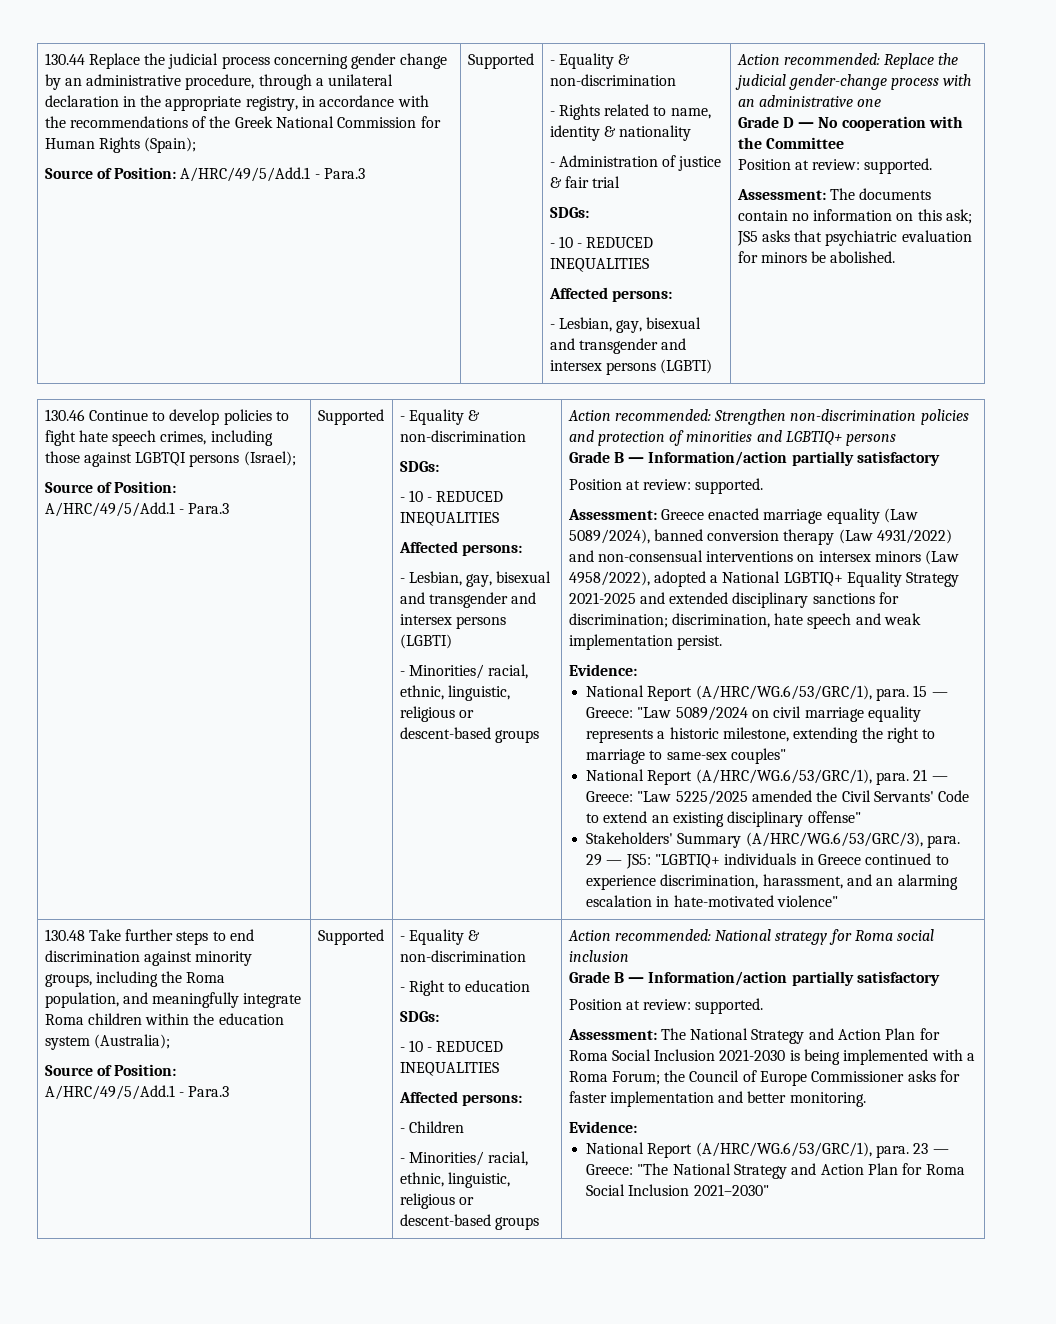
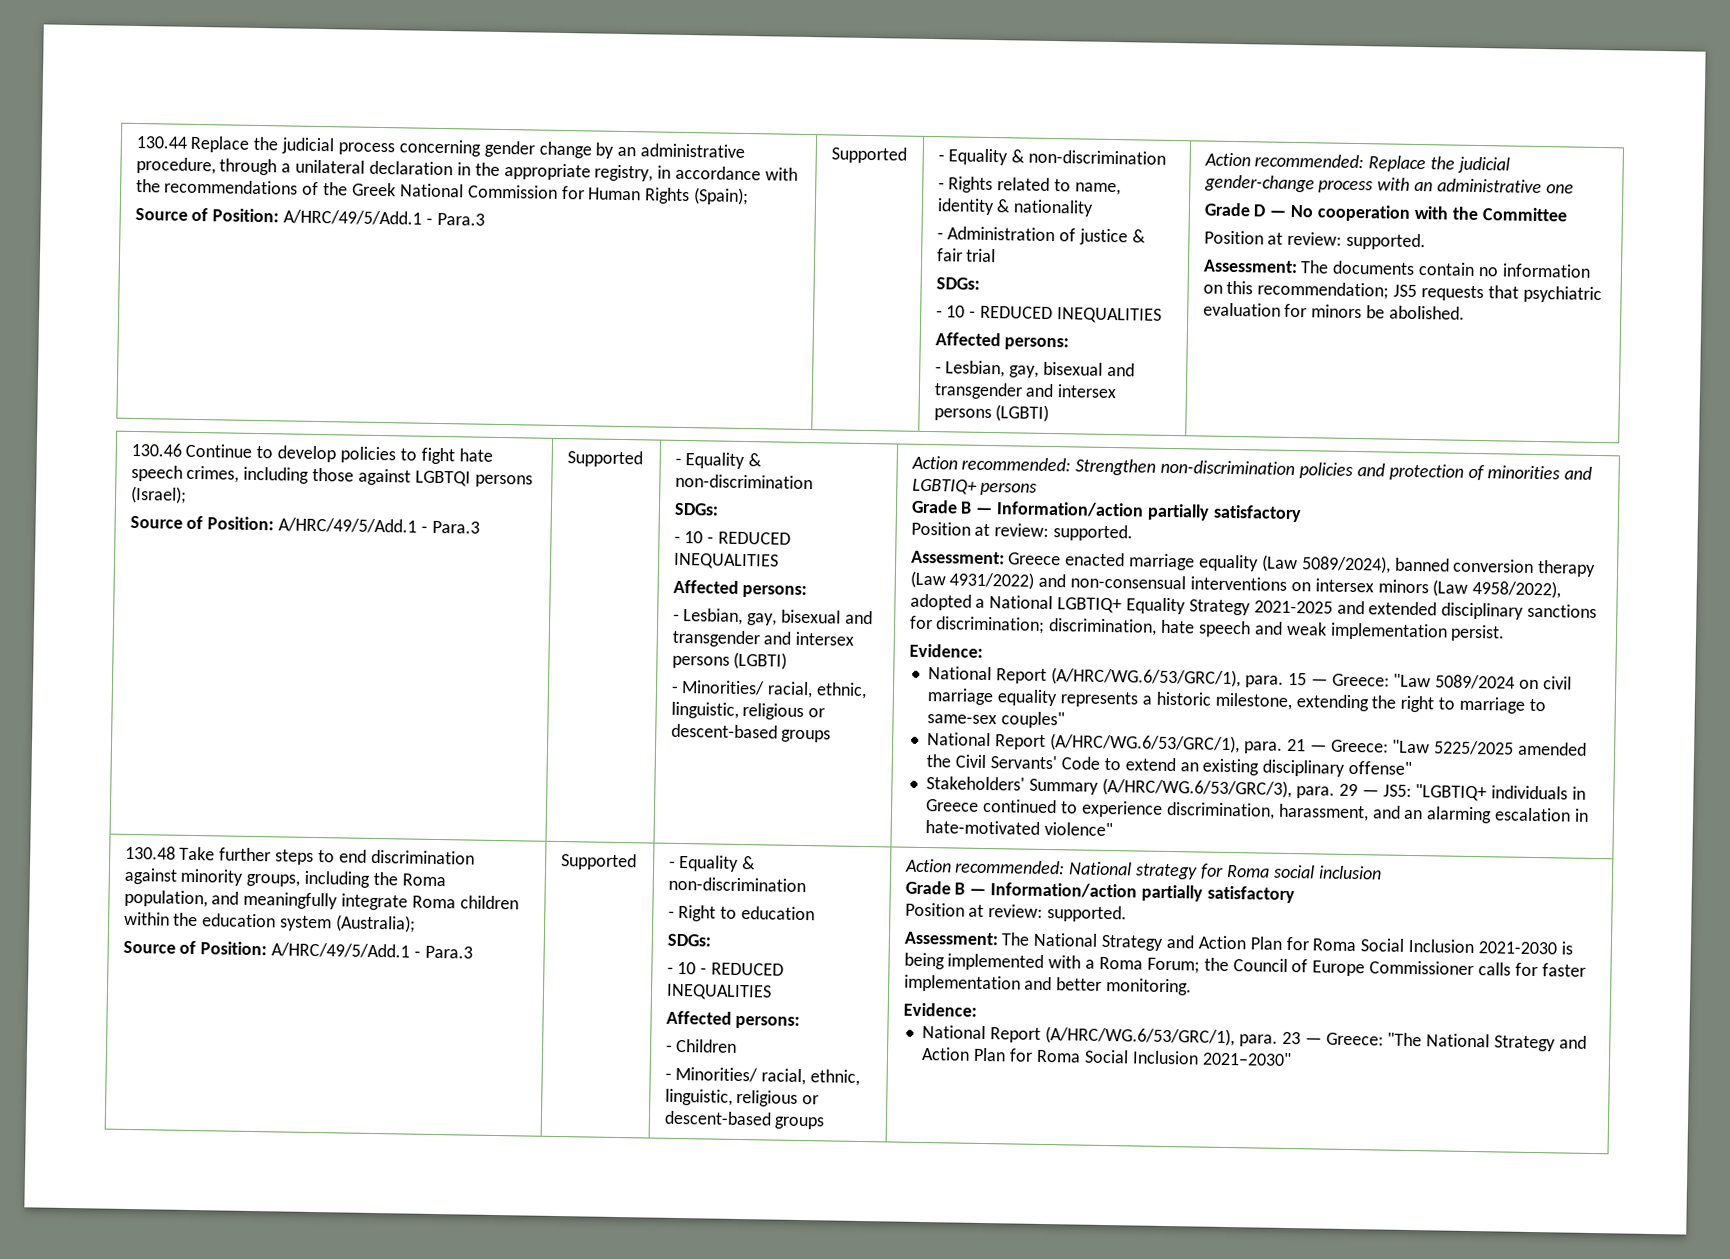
[946,209,973,224] [736,230,790,246] ask; JS5 asks -> [1257,281,1485,302] recommendation; JS5 requests
[907,1070,936,1082] asks -> [1478,962,1512,976] calls

